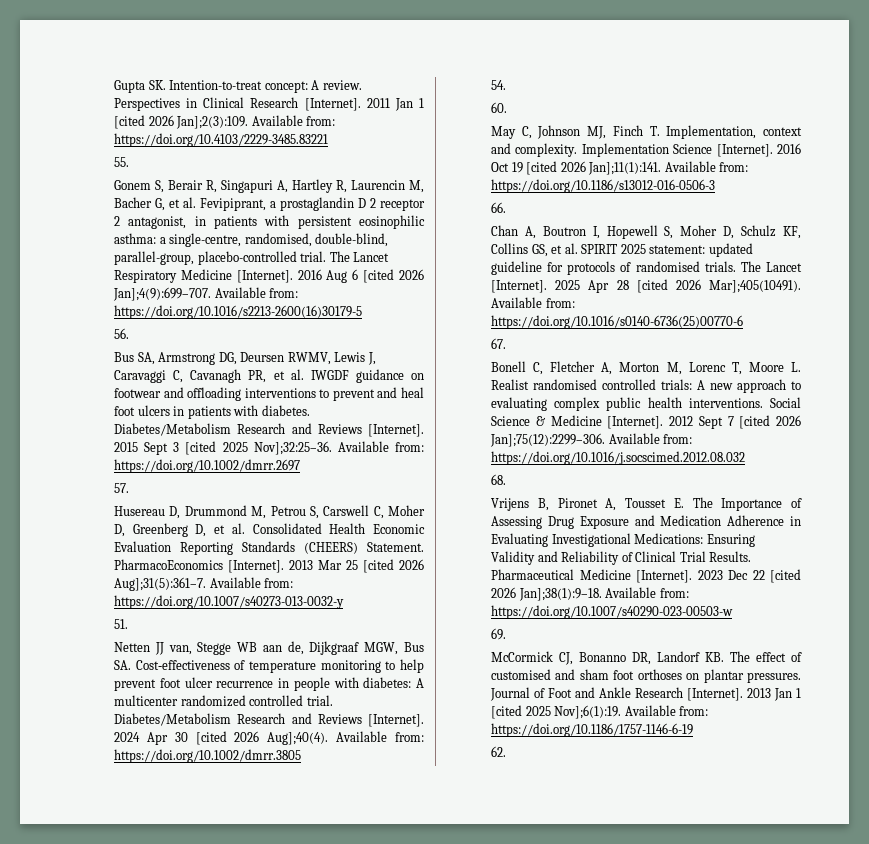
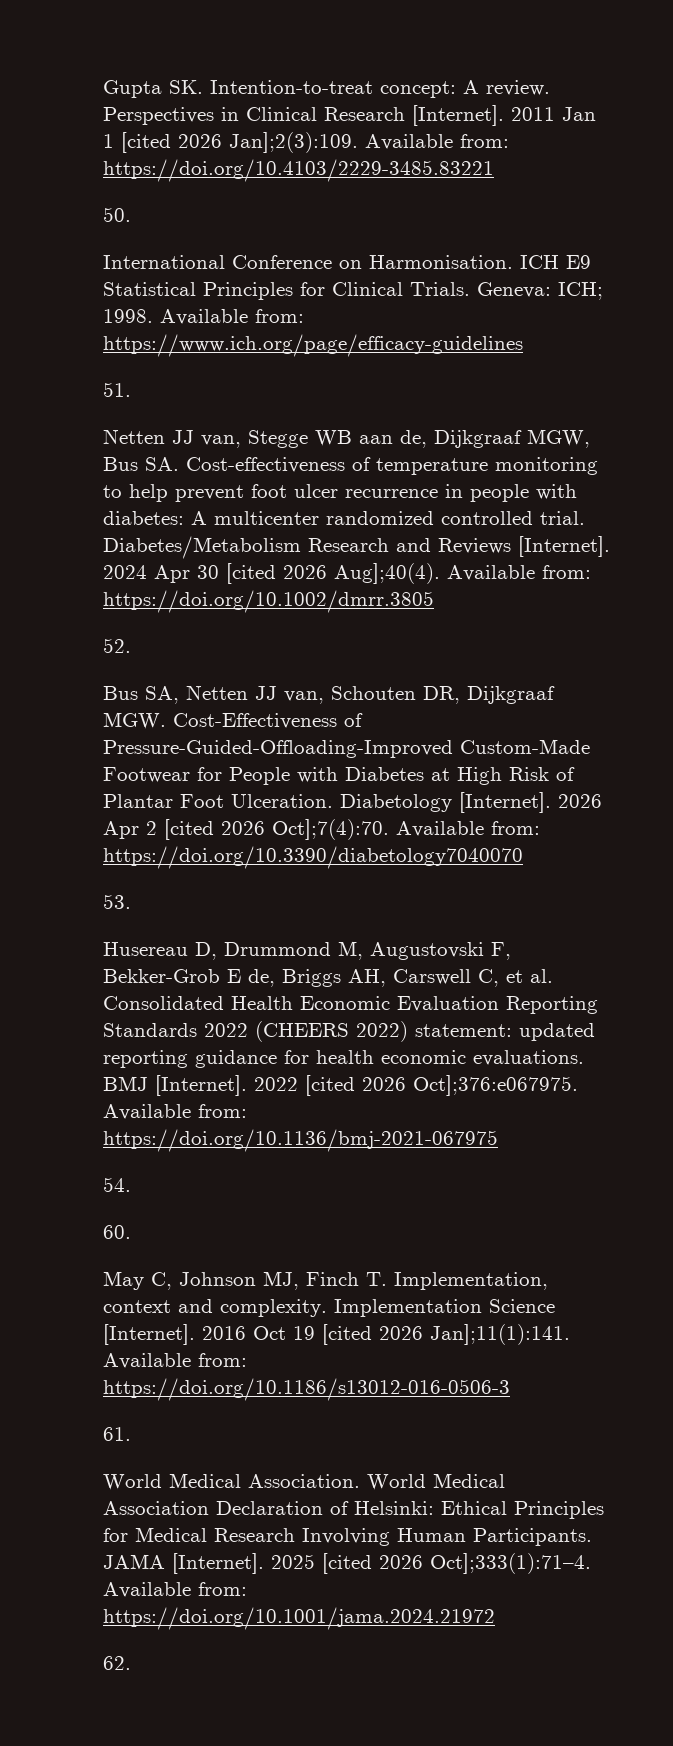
[114,157,130,167] [114,179,424,193] [114,197,425,211] [114,215,425,229] [114,233,389,247] [114,251,390,265] [114,269,424,283] [113,287,299,301] [114,305,363,319] [114,328,130,339] [114,352,376,365] [114,369,424,383] [114,387,424,401] [114,405,310,419] [114,423,424,437] [114,441,424,455] [114,459,301,473] [114,483,130,493] [114,505,425,519] [114,523,426,537] [114,541,424,555] [114,559,425,573] [114,577,294,591] [114,595,345,609] 55. // Gonem S, Berair R, Singapuri A, Hartley R, Laurencin M, Bacher G, et al. Fevipiprant, a prostaglandin D 2 receptor 2 antagonist, in patients with persistent eosinophilic asthma: a single-centre, randomised, double-blind, parallel-group, placebo-controlled trial. The Lancet Respiratory Medicine [Internet]. 2016 Aug 6 [cited 2026 Jan];4(9):699–707. Available from: https://doi.org/10.1016/s2213-2600(16)30179-5 // 56. // Bus SA, Armstrong DG, Deursen RWMV, Lewis J, Caravaggi C, Cavanagh PR, et al. IWGDF guidance on footwear and offloading interventions to prevent and heal foot ulcers in patients with diabetes. Diabetes/Metabolism Research and Reviews [Internet]. 2015 Sept 3 [cited 2025 Nov];32:25–36. Available from: https://doi.org/10.1002/dmrr.2697 // 57. // Husereau D, Drummond M, Petrou S, Carswell C, Moher D, Greenberg D, et al. Consolidated Health Economic Evaluation Reporting Standards (CHEERS) Statement. PharmacoEconomics [Internet]. 2013 Mar 25 [cited 2026 Aug];31(5):361–7. Available from: https://doi.org/10.1007/s40273-013-0032-y -> [102,207,131,222] [102,255,591,269] [102,282,603,300] [102,309,304,325] [102,334,523,357] 50. // International Conference on Harmonisation. ICH E9 Statistical Principles for Clinical Trials. Geneva: ICH; 1998. Available from: https://www.ich.org/page/efficacy-guidelines
(302, 756) none -> [102,638,131,653] [102,685,555,704] [102,712,363,729] [102,739,590,758] [102,767,575,785] [102,792,602,813] [102,819,540,840] [102,846,523,869] [102,894,131,909] [102,941,511,960] [102,969,553,987] [102,996,598,1014] [102,1021,595,1042] [102,1050,584,1068] [102,1075,578,1096] [102,1104,247,1120] [102,1129,498,1152] // 52. // Bus SA, Netten JJ van, Schouten DR, Dijkgraaf MGW. Cost-Effectiveness of Pressure-Guided-Offloading-Improved Custom-Made Footwear for People with Diabetes at High Risk of Plantar Foot Ulceration. Diabetology [Internet]. 2026 Apr 2 [cited 2026 Oct];7(4):70. Available from: https://doi.org/10.3390/diabetology7040070 // 53. // Husereau D, Drummond M, Augustovski F, Bekker-Grob E de, Briggs AH, Carswell C, et al. Consolidated Health Economic Evaluation Reporting Standards 2022 (CHEERS 2022) statement: updated reporting guidance for health economic evaluations. BMJ [Internet]. 2022 [cited 2026 Oct];376:e067975. Available from: https://doi.org/10.1136/bmj-2021-067975
[491,202,507,213] [491,225,801,239] [491,243,753,257] [491,261,802,275] [491,279,801,293] [491,297,575,308] [491,315,744,329] [491,338,507,349] [491,361,801,375] [491,379,801,393] [491,397,801,411] [491,415,801,429] [490,433,693,447] [491,451,746,465] [491,474,507,485] [491,497,802,511] [491,515,801,529] [491,533,755,547] [491,551,752,565] [491,569,801,583] [491,587,689,601] [491,605,734,619] [491,628,507,640] [491,651,802,665] [491,669,801,683] [490,687,801,701] [491,705,709,719] [491,723,694,737] 66. // Chan A, Boutron I, Hopewell S, Moher D, Schulz KF, Collins GS, et al. SPIRIT 2025 statement: updated guideline for protocols of randomised trials. The Lancet [Internet]. 2025 Apr 28 [cited 2026 Mar];405(10491). Available from: https://doi.org/10.1016/s0140-6736(25)00770-6 // 67. // Bonell C, Fletcher A, Morton M, Lorenc T, Moore L. Realist randomised controlled trials: A new approach to evaluating complex public health interventions. Social Science & Medicine [Internet]. 2012 Sept 7 [cited 2026 Jan];75(12):2299–306. Available from: https://doi.org/10.1016/j.socscimed.2012.08.032 // 68. // Vrijens B, Pironet A, Tousset E. The Importance of Assessing Drug Exposure and Medication Adherence in Evaluating Investigational Medications: Ensuring Validity and Reliability of Clinical Trial Results. Pharmaceutical Medicine [Internet]. 2023 Dec 22 [cited 2026 Jan];38(1):9–18. Available from: https://doi.org/10.1007/s40290-023-00503-w // 69. // McCormick CJ, Bonanno DR, Landorf KB. The effect of customised and sham foot orthoses on plantar pressures. Journal of Foot and Ankle Research [Internet]. 2013 Jan 1 [cited 2025 Nov];6(1):19. Available from: https://doi.org/10.1186/1757-1146-6-19 -> [102,1427,131,1441] [102,1473,505,1490] [102,1501,604,1519] [102,1527,592,1546] [102,1553,591,1574] [102,1582,247,1598] [102,1607,495,1630] 61. // World Medical Association. World Medical Association Declaration of Helsinki: Ethical Principles for Medical Research Involving Human Participants. JAMA [Internet]. 2025 [cited 2026 Oct];333(1):71–4. Available from: https://doi.org/10.1001/jama.2024.21972

